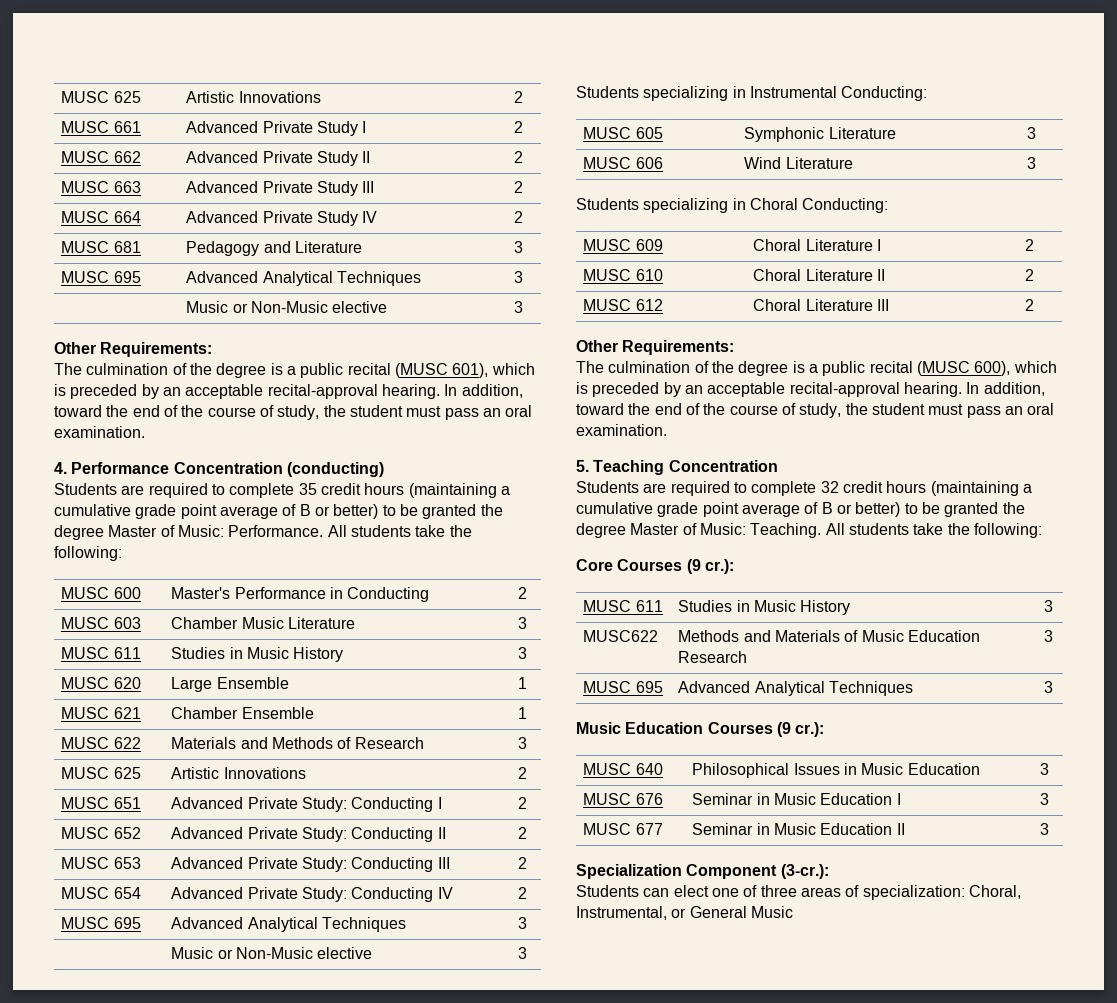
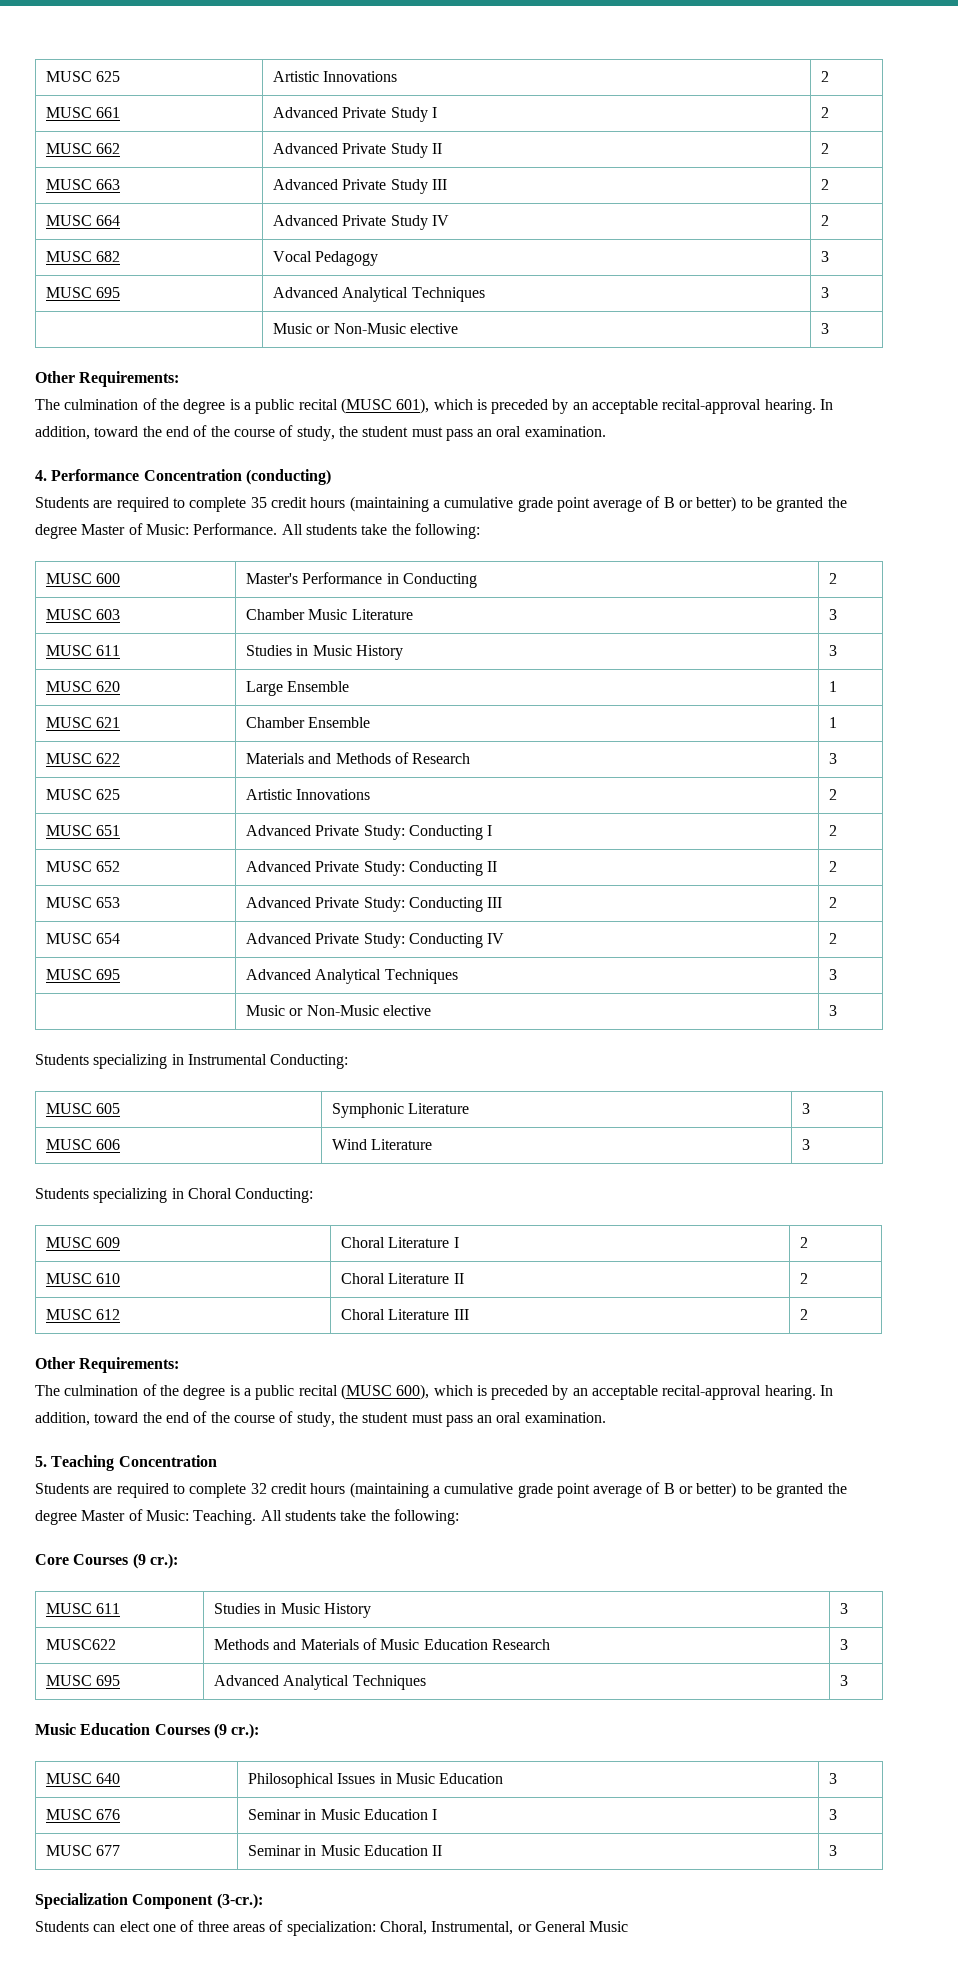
[113,241,141,253] 681 | -> [96,251,121,262] [273,251,313,262] 682 | Vocal
[263,241,363,253] and Literature -> (379, 258) none

